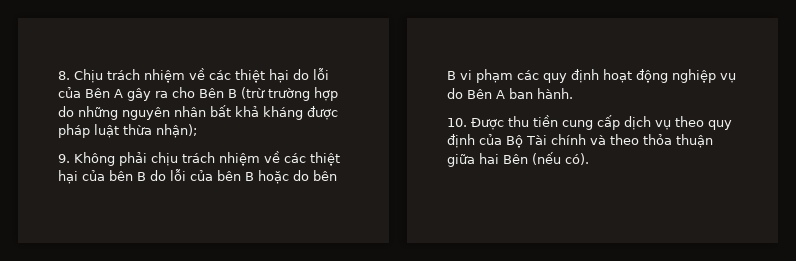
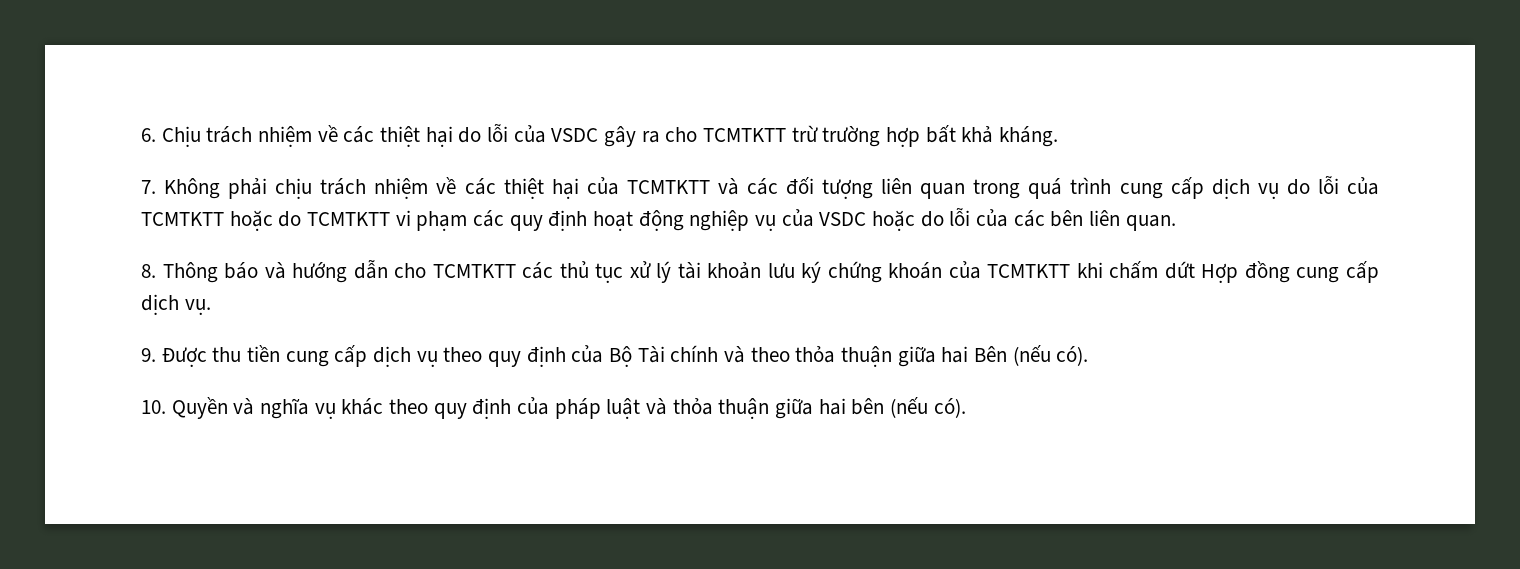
[58,71,70,80] 8. -> [141,128,156,142] 6.
[85,88,123,98] Bên A -> [551,128,599,142] VSDC
[199,87,338,101] [58,105,338,120] [58,124,197,138] [58,154,70,163] Bên B (trừ trường hợp do những nguyên nhân bất khả kháng được pháp luật thừa nhận); // 9. -> [703,125,1059,147] [141,180,156,194] TCMTKTT trừ trường hợp bất khả kháng. // 7.
[109,169,337,184] [447,71,456,80] bên B do lỗi của bên B hoặc do bên B -> [626,176,1379,199] [141,210,391,231] TCMTKTT và các đối tượng liên quan trong quá trình cung cấp dịch vụ do lỗi của TCMTKTT hoặc do TCMTKTT
[447,88,573,99] [447,118,467,127] do Bên A ban hành. // 10. -> [781,208,1176,231] [141,260,1379,283] [141,294,211,315] [141,348,156,362] của VSDC hoặc do lỗi của các bên liên quan. // 8. Thông báo và hướng dẫn cho TCMTKTT các thủ tục xử lý tài khoản lưu ký chứng khoán của TCMTKTT khi chấm dứt Hợp đồng cung cấp dịch vụ. // 9.
(589, 159) none -> [141,397,966,419] // 10. Quyền và nghĩa vụ khác theo quy định của pháp luật và thỏa thuận giữa hai bên (nếu có).

